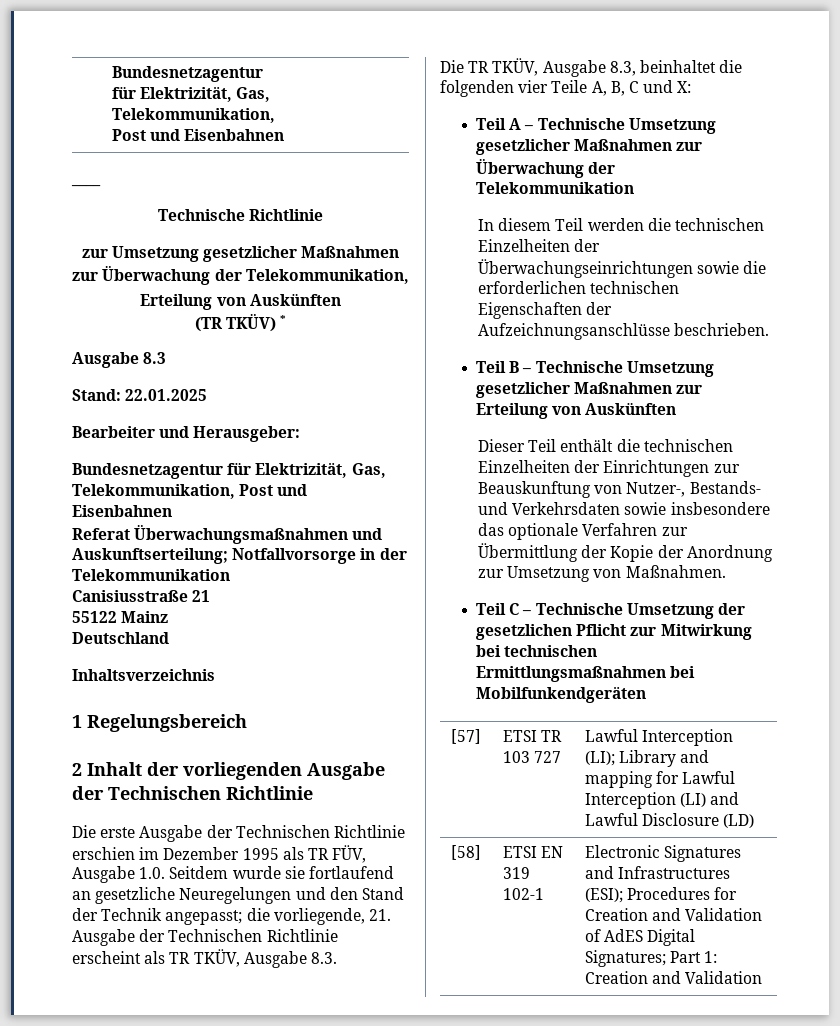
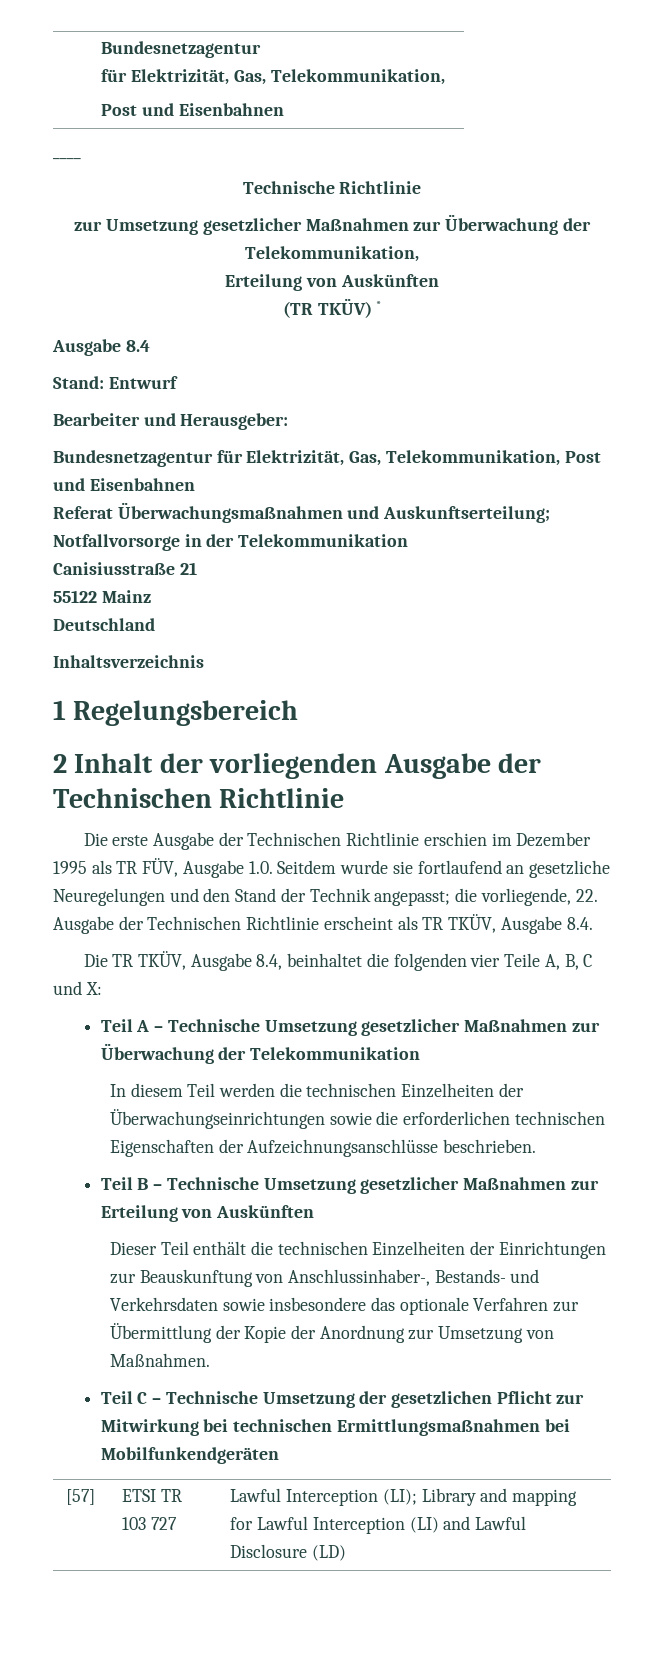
[143,352,167,364] 8.3 -> [125,340,150,352] 8.4
[125,389,208,401] 22.01.2025 -> [108,376,178,389] Entwurf
[368,909,391,921] 21. -> [575,889,598,902] 22.
[310,952,337,964] 8.3. -> [566,917,593,930] 8.4.
[609,61,636,76] 8.3, -> [256,954,283,970] 8.4,
[626,482,686,497] Nutzer-, -> [287,1269,430,1286] Anschlussinhaber-,
[450,845,481,860] [502,846,564,858] [502,867,530,879] [502,888,544,900] [584,845,742,862] [584,866,731,879] [584,887,738,903] [584,908,763,921] [584,929,696,946] [584,950,718,967] [584,971,763,984] // [58] | ETSI EN 319 102-1 | Electronic Signatures and Infrastructures (ESI); Procedures for Creation and Validation of AdES Digital Signatures; Part 1: Creation and Validation -> (347, 1553) none

